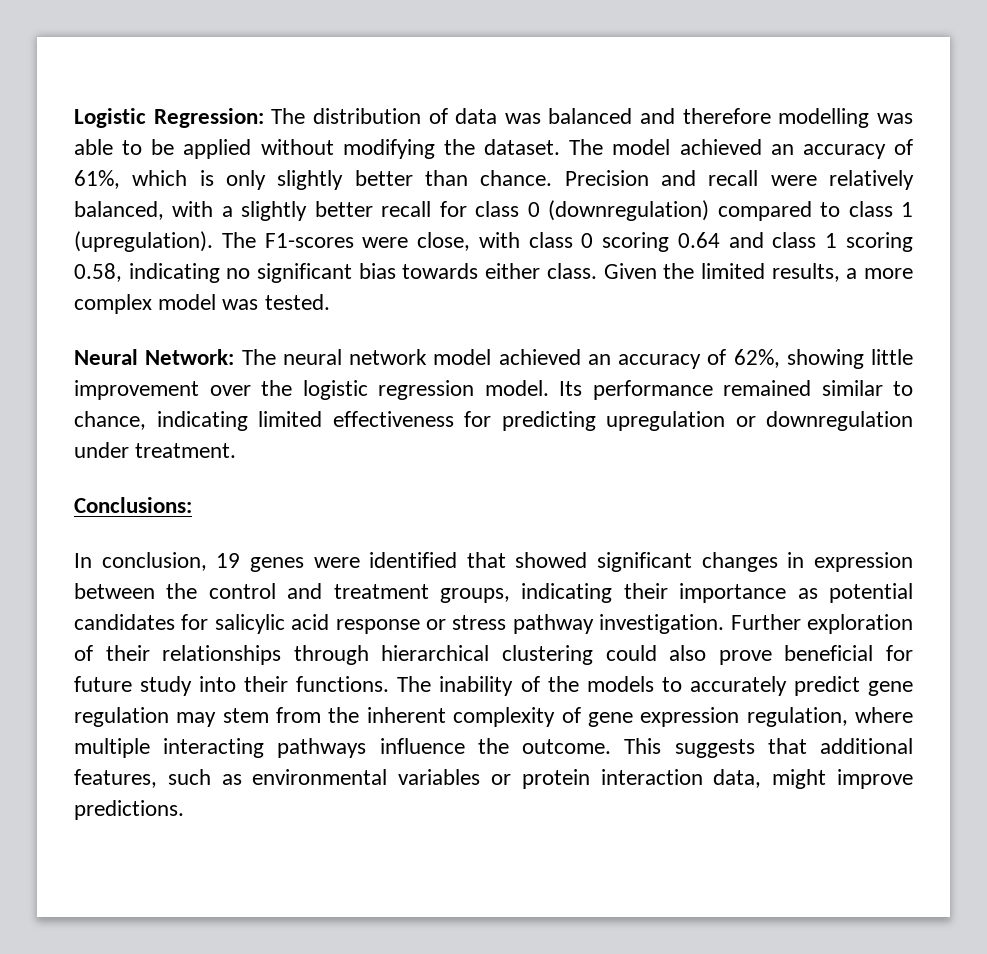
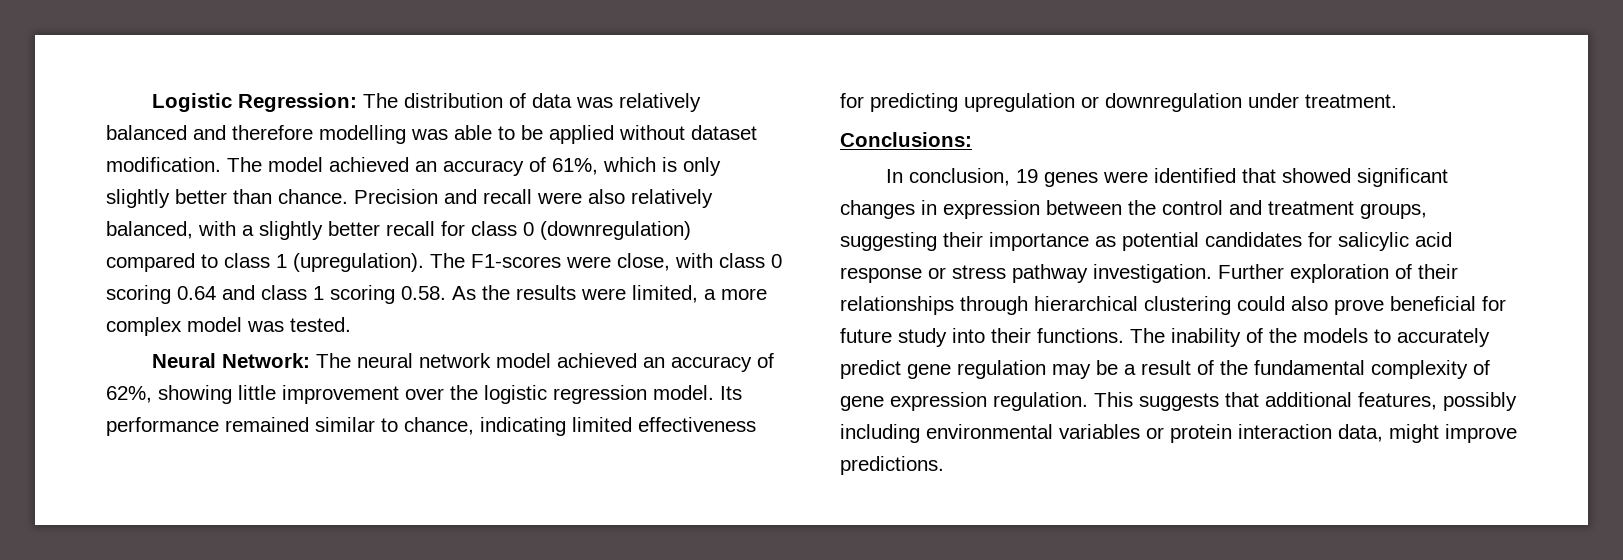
(541, 118) none -> [618,93,701,112] relatively
[342,139,561,159] modifying the dataset. -> [691,125,757,140] [106,157,221,172] dataset modification.
(817, 180) none -> [588,189,625,204] also
[74,263,840,283] 0.58, indicating no significant bias towards either class. Given the limited results, -> [401,285,698,303] 0.58. As the results were limited,
[521,583,613,603] indicating -> [840,232,937,251] suggesting
[222,707,913,727] [74,738,612,758] stem from the inherent complexity of gene expression regulation, where multiple interacting pathways influence the outcome. -> [1096,360,1490,379] [840,392,1088,411] be a result of the fundamental complexity of gene expression regulation.
[167,769,242,785] such as -> [1443,392,1517,411] [840,424,920,443] possibly including

